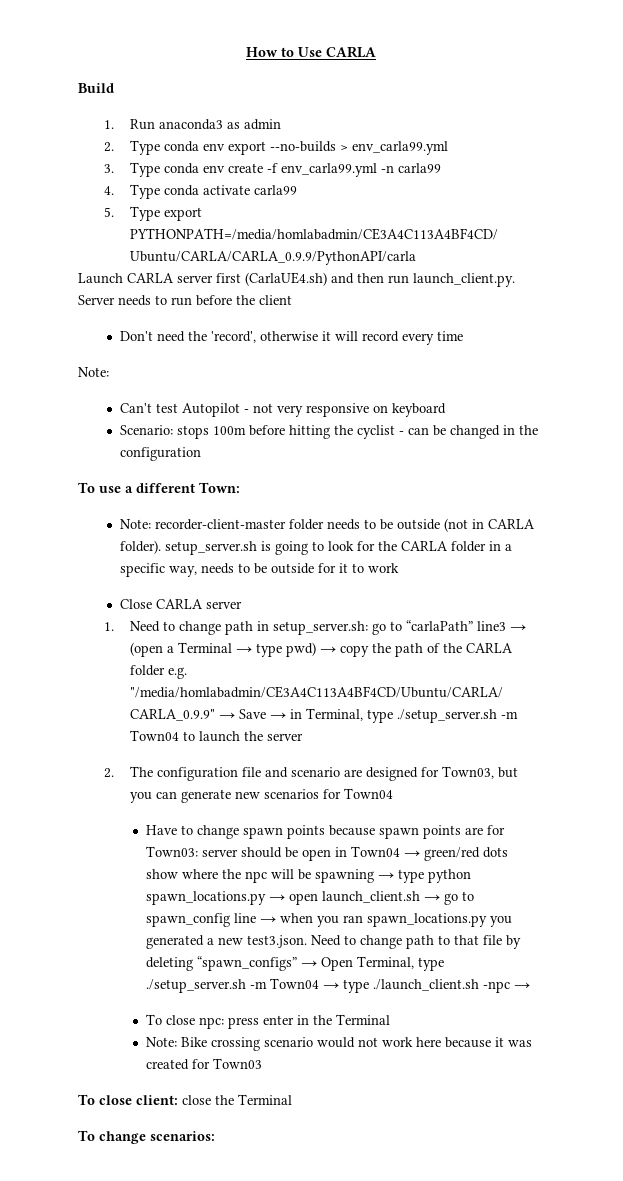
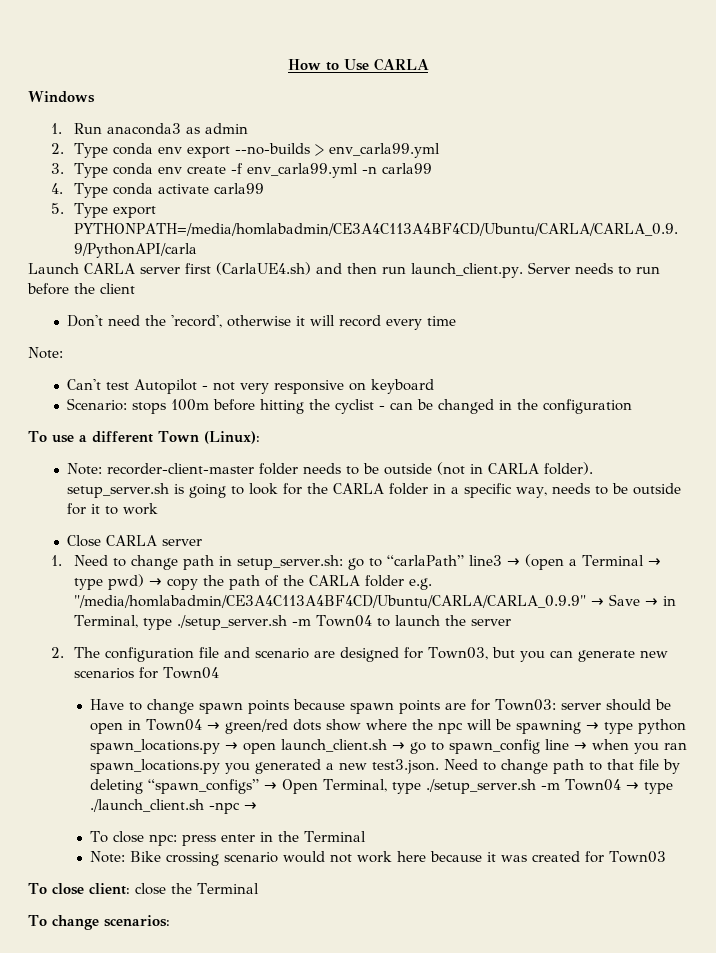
[78,83,114,93] Build -> [28,91,95,103] Windows
[199,482,240,493] Town: -> [157,431,260,444] Town (Linux):

